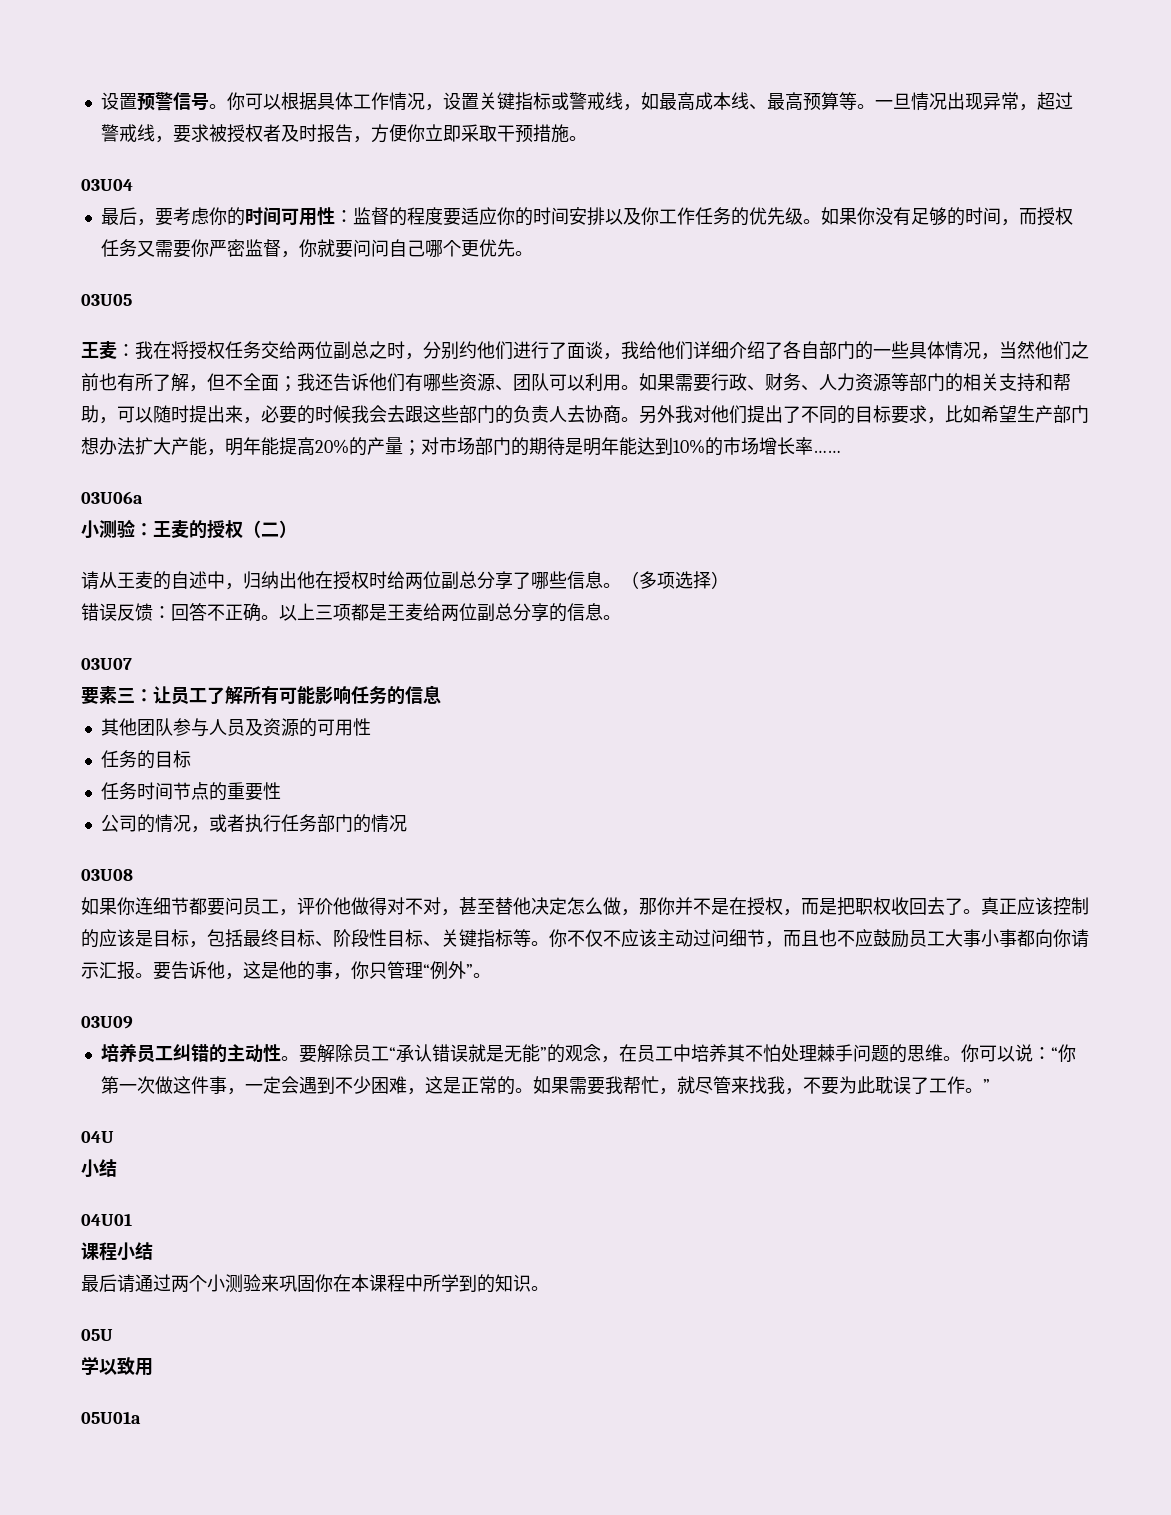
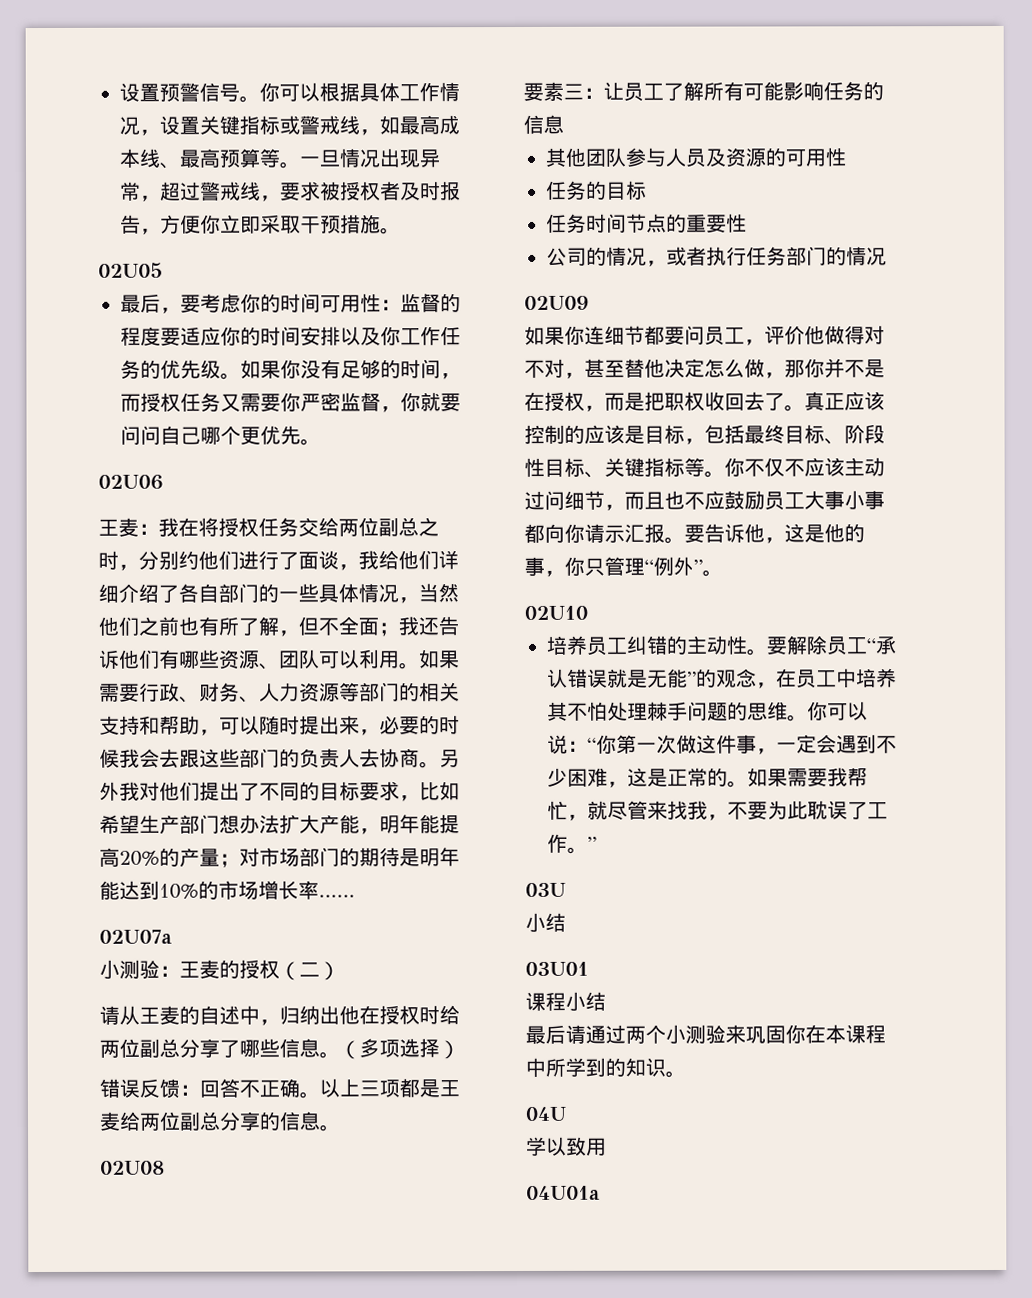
[81,179,133,191] 03U04 -> [98,262,163,278] 02U05
[81,294,132,306] 03U05 -> [98,474,164,490] 02U06
[81,491,143,504] 03U06a -> [99,929,172,944] 02U07a
[81,658,132,670] 03U07 -> [100,1160,165,1175] 02U08
[81,869,133,881] 03U08 -> [524,295,589,310] 02U09
[81,1016,133,1029] 03U09 -> [524,605,588,620] 02U10
[81,1131,114,1143] [81,1159,117,1178] [81,1213,132,1226] 04U // 小结 // 04U01 -> [525,882,566,897] [525,912,566,932] [525,961,589,976] 03U // 小结 // 03U01
[81,1329,113,1341] 05U -> [525,1106,566,1121] 04U
[81,1411,141,1424] 05U01a -> [526,1185,600,1200] 04U01a

